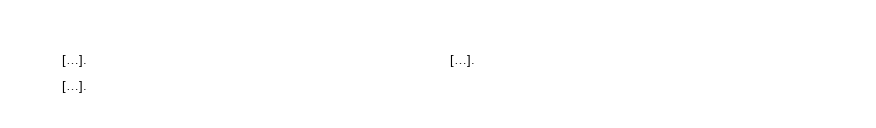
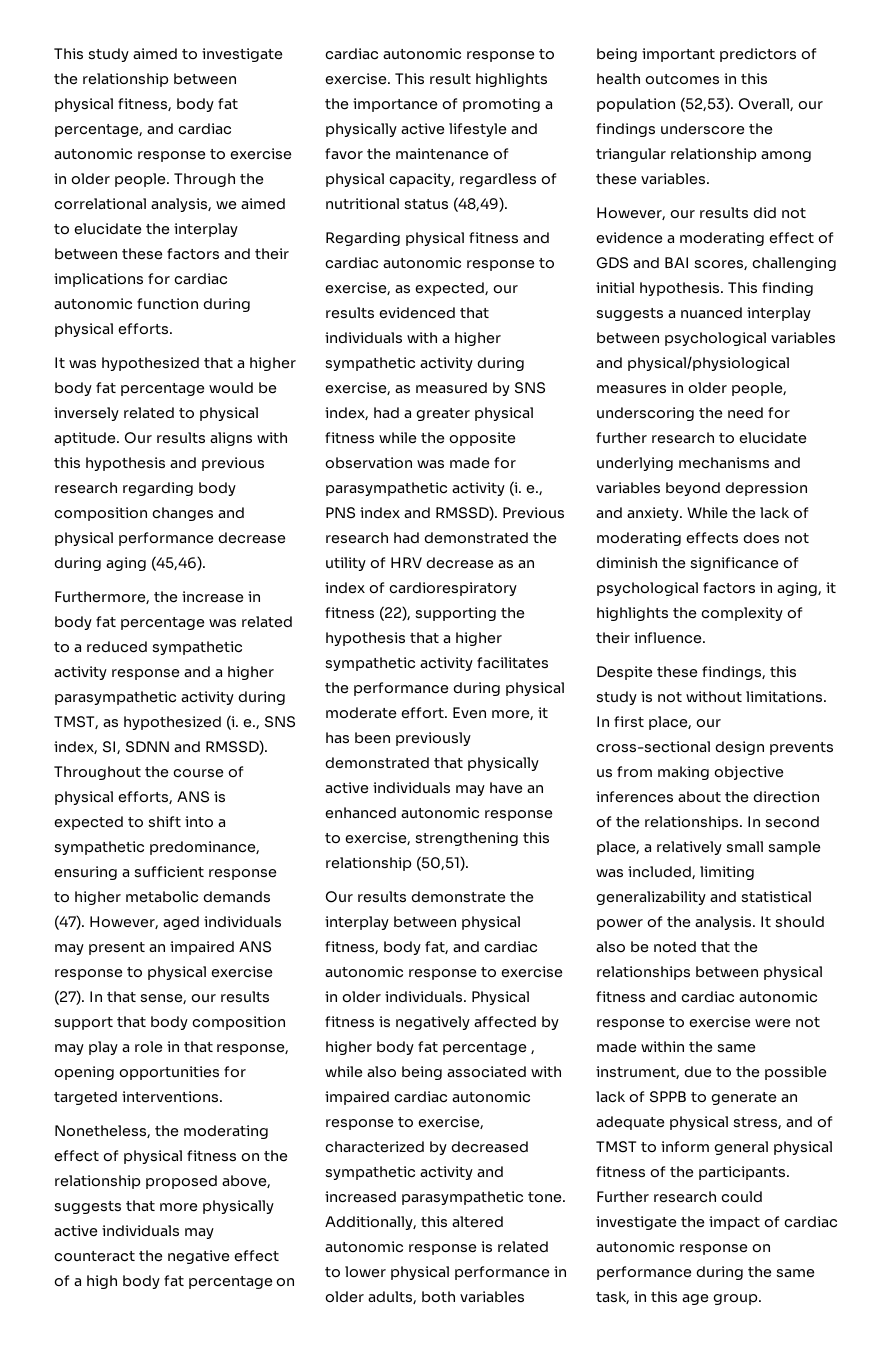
[62,55,87,67] [62,81,87,93] [450,55,475,67] […]. // […]. // […]. -> [54,48,283,63] [54,73,237,87] [54,98,238,113] [54,123,232,138] [54,148,292,162] [54,173,264,188] [54,198,286,213] [54,223,238,238] [54,248,289,260] [54,273,228,287] [54,298,251,313] [54,323,173,338] [54,357,296,372] [54,382,277,397] [54,407,259,422] [54,432,288,447] [54,457,265,472] [54,482,236,497] [54,507,245,522] [54,532,286,547] [54,556,206,572] [54,591,261,605] [54,616,293,631] [54,641,243,656] [54,666,274,681] [54,691,286,706] [54,715,296,731] [54,740,268,755] [54,766,244,781] [54,791,226,806] [54,816,226,830] [54,841,260,856] [54,866,277,881] [54,891,271,906] [54,915,282,931] [54,941,272,956] [54,966,273,981] [54,990,270,1005] [54,1016,286,1031] [54,1041,290,1056] [54,1066,246,1081] [54,1091,223,1106] [54,1125,269,1140] [54,1150,288,1165] [54,1175,271,1189] [54,1200,274,1215] [54,1225,214,1240] [54,1250,279,1265] [54,1275,296,1290] [325,48,555,62] [325,73,548,88] [325,98,553,113] [325,123,538,138] [325,148,509,160] [325,173,557,188] [325,197,508,212] [325,232,550,247] [325,257,555,271] [325,282,518,296] [325,307,489,319] [325,332,501,347] [325,357,525,372] [325,382,546,397] [325,407,534,422] [325,432,516,446] [325,457,516,469] [325,481,543,497] [325,506,565,521] [325,532,557,544] [325,557,535,572] [325,582,517,597] [325,606,525,622] [325,632,502,647] [325,657,549,672] [325,682,565,697] [325,707,548,721] [325,732,471,747] [325,757,539,772] [325,782,544,797] [325,807,553,821] [325,832,550,847] [325,856,469,871] [325,891,534,903] [325,916,521,931] [325,941,538,956] [325,966,563,980] [325,991,530,1006] [325,1016,559,1031] [325,1041,535,1056] [325,1066,562,1081] [325,1091,531,1105] [325,1116,484,1130] [325,1141,529,1156] [325,1166,504,1181] [325,1191,566,1206] [325,1216,504,1231] [325,1241,549,1255] [325,1266,567,1281] [325,1291,525,1305] [596,48,817,63] [596,73,768,85] [596,97,823,112] [596,123,773,138] [596,148,812,163] [596,173,710,185] [596,207,806,221] [596,232,834,247] [596,257,837,272] [596,282,814,297] [596,307,811,322] [596,332,836,347] [596,356,790,372] [596,382,787,396] [596,407,790,422] [596,432,807,444] [596,457,801,472] [596,482,808,497] [596,507,809,522] [596,532,809,547] [596,557,799,572] [596,582,836,597] [596,607,803,622] [596,632,706,644] [596,666,797,681] [596,691,827,706] [596,716,721,730] [596,741,834,756] [596,766,784,781] [596,791,820,803] [596,816,820,830] [596,841,821,856] [596,866,755,881] [596,891,812,906] [596,916,825,931] [596,941,758,953] [596,966,823,981] [596,991,818,1003] [596,1016,820,1030] [596,1041,756,1053] [596,1066,827,1080] [596,1091,798,1106] [596,1116,833,1131] [596,1141,833,1156] [596,1166,790,1180] [596,1191,763,1203] [596,1216,838,1231] [596,1241,771,1255] [596,1266,815,1281] [596,1291,762,1306] This study aimed to investigate the relationship between physical fitness, body fat percentage, and cardiac autonomic response to exercise in older people. Through the correlational analysis, we aimed to elucidate the interplay between these factors and their implications for cardiac autonomic function during physical efforts. // It was hypothesized that a higher body fat percentage would be inversely related to physical aptitude. Our results aligns with this hypothesis and previous research regarding body composition changes and physical performance decrease during aging (45,46). // Furthermore, the increase in body fat percentage was related to a reduced sympathetic activity response and a higher parasympathetic activity during TMST, as hypothesized (i. e., SNS index, SI, SDNN and RMSSD). Throughout the course of physical efforts, ANS is expected to shift into a sympathetic predominance, ensuring a sufficient response to higher metabolic demands (47). However, aged individuals may present an impaired ANS response to physical exercise (27). In that sense, our results support that body composition may play a role in that response, opening opportunities for targeted interventions. // Nonetheless, the moderating effect of physical fitness on the relationship proposed above, suggests that more physically active individuals may counteract the negative effect of a high body fat percentage on cardiac autonomic response to exercise. This result highlights the importance of promoting a physically active lifestyle and favor the maintenance of physical capacity, regardless of nutritional status (48,49). // Regarding physical fitness and cardiac autonomic response to exercise, as expected, our results evidenced that individuals with a higher sympathetic activity during exercise, as measured by SNS index, had a greater physical fitness while the opposite observation was made for parasympathetic activity (i. e., PNS index and RMSSD). Previous research had demonstrated the utility of HRV decrease as an index of cardiorespiratory fitness (22), supporting the hypothesis that a higher sympathetic activity facilitates the performance during physical moderate effort. Even more, it has been previously demonstrated that physically active individuals may have an enhanced autonomic response to exercise, strengthening this relationship (50,51). // Our results demonstrate the interplay between physical fitness, body fat, and cardiac autonomic response to exercise in older individuals. Physical fitness is negatively affected by higher body fat percentage , while also being associated with impaired cardiac autonomic response to exercise, characterized by decreased sympathetic activity and increased parasympathetic tone. Additionally, this altered autonomic response is related to lower physical performance in older adults, both variables being important predictors of health outcomes in this population (52,53). Overall, our findings underscore the triangular relationship among these variables. // However, our results did not evidence a moderating effect of GDS and BAI scores, challenging initial hypothesis. This finding suggests a nuanced interplay between psychological variables and physical/physiological measures in older people, underscoring the need for further research to elucidate underlying mechanisms and variables beyond depression and anxiety. While the lack of moderating effects does not diminish the significance of psychological factors in aging, it highlights the complexity of their influence. // Despite these findings, this study is not without limitations. In first place, our cross-sectional design prevents us from making objective inferences about the direction of the relationships. In second place, a relatively small sample was included, limiting generalizability and statistical power of the analysis. It should also be noted that the relationships between physical fitness and cardiac autonomic response to exercise were not made within the same instrument, due to the possible lack of SPPB to generate an adequate physical stress, and of TMST to inform general physical fitness of the participants. Further research could investigate the impact of cardiac autonomic response on performance during the same task, in this age group.

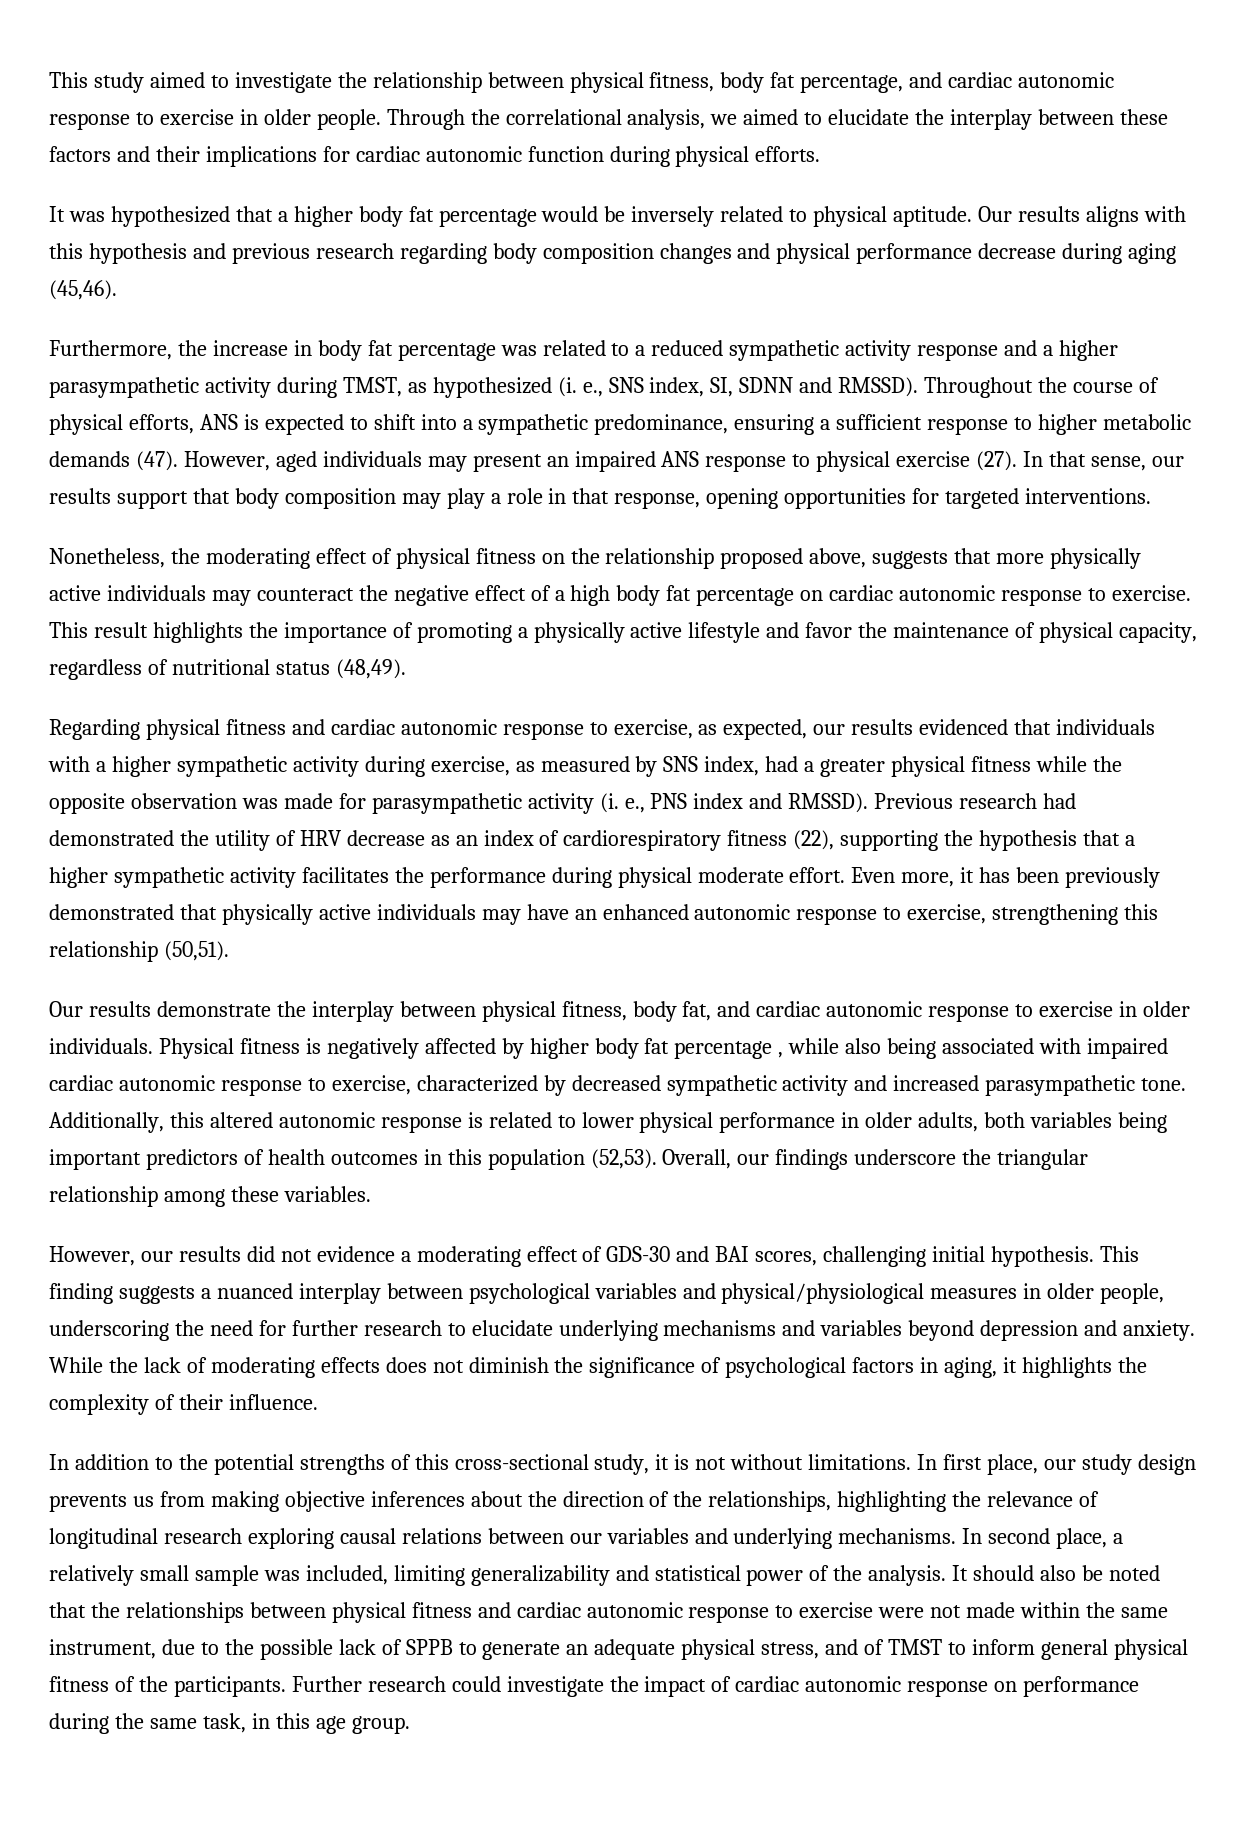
[596,257,629,269] GDS -> [606,1246,671,1262] GDS-30
[596,666,797,681] [596,691,637,706] Despite these findings, this study -> [49,1454,670,1475] In addition to the potential strengths of this cross-sectional study, it
[596,741,711,753] cross-sectional -> [1081,1454,1132,1475] study
[643,816,743,830] relationships. -> [708,1491,1100,1512] [49,1528,957,1549] relationships, highlighting the relevance of longitudinal research exploring causal relations between our variables and underlying mechanisms.

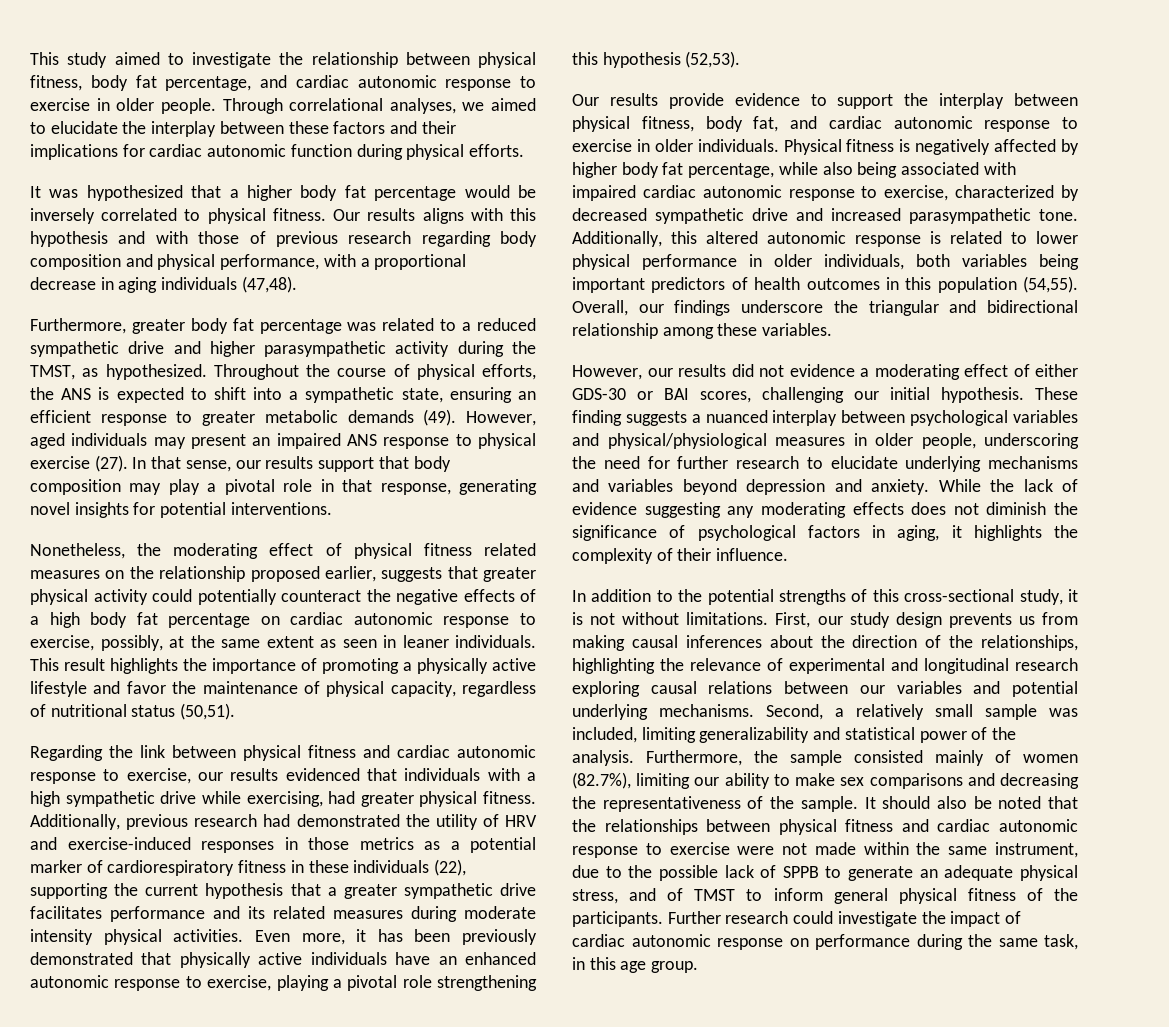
[470,109,706,130] the correlational analysis, -> [289,98,456,114] correlational analyses,
[720,206,973,227] related to physical aptitude. -> [101,208,326,224] correlated to physical fitness.
(226, 251) none -> [155,231,266,244] with those of
[659,243,732,264] changes -> (121, 262) none
[856,243,1177,264] [49,280,117,300] [49,340,312,360] performance decrease during aging (45,46). // Furthermore, the increase in -> [220,254,467,270] [30,276,297,293] [30,318,185,334] performance, with a proportional decrease in aging individuals (47,48). // Furthermore, greater
[845,340,1054,361] activity response and a -> [128,341,201,354] drive and
(337, 387) none -> [511,341,536,354] the
[432,377,919,398] hypothesized (i. e., SNS index, SI, SDNN and RMSSD). -> [105,364,207,380] hypothesized.
(194, 424) none -> [30,387,54,400] the
[594,414,1098,435] predominance, ensuring a sufficient response to higher -> [401,387,536,403] [30,410,256,426] state, ensuring an efficient response to greater
[135,451,178,471] (47). -> [423,409,457,426] (49).
(501, 498) none -> [224,479,275,495] pivotal
[706,488,1020,509] opening opportunities for targeted -> [459,479,538,495] [30,502,227,518] generating novel insights for potential
(536, 556) none -> [484,543,537,556] [30,570,100,579] related measures
[809,548,867,568] above, -> [324,566,376,582] earlier,
[996,548,1142,569] [49,585,251,606] more physically active individuals may -> [483,567,536,582] [30,589,277,605] greater physical activity could potentially
[474,585,526,601] effect -> [463,589,515,602] effects
[1111,585,1191,601] exercise. -> [30,635,536,651] exercise, possibly, at the same extent as seen in leaner individuals.
[335,659,406,679] (48,49). -> [180,703,236,720] (50,51).
(140, 729) none -> [109,745,236,758] the link between
[698,719,808,740] as expected, -> (191, 776) none
[111,756,1122,777] [49,793,954,814] higher sympathetic activity during exercise, as measured by SNS index, had a greater physical fitness while the opposite observation was made for parasympathetic activity (i. e., PNS index and RMSSD). Previous -> [30,791,536,807] [30,814,189,830] high sympathetic drive while exercising, had greater physical fitness. Additionally, previous
[346,830,788,851] decrease as an index of cardiorespiratory fitness -> [30,837,536,853] [30,860,430,876] and exercise-induced responses in those metrics as a potential marker of cardiorespiratory fitness in these individuals
(974, 838) none -> [145,884,199,896] current
[49,867,846,888] higher sympathetic activity facilitates the performance during physical moderate effort. -> [343,883,536,899] [30,906,536,922] [30,929,244,945] greater sympathetic drive facilitates performance and its related measures during moderate intensity physical activities.
[481,909,521,925] may -> (387, 958) none
[992,904,1159,925] [49,941,229,962] [49,1001,271,1017] strengthening this relationship (50,51). // Our results demonstrate -> [276,975,537,991] [572,51,741,68] [572,93,894,109] playing a pivotal role strengthening this hypothesis (52,53). // Our results provide evidence to support
[674,1041,784,1059] percentage , -> [688,163,775,178] percentage,
[782,1075,849,1096] activity -> [752,208,788,221] drive
[918,1112,979,1132] adults, -> [824,254,904,270] individuals,
[590,1149,657,1169] (52,53). -> [1023,276,1078,293] (54,55).
(1089, 1159) none -> [949,300,1078,313] and bidirectional
[606,1246,710,1262] GDS-30 and -> [1035,364,1078,377] [572,388,653,400] either GDS-30 or
(927, 1256) none -> [854,391,879,400] our
[1099,1246,1139,1262] This -> [1035,387,1078,400] These
(207, 1365) none -> [572,502,755,518] evidence suggesting any
[917,1454,1038,1475] In first place, -> [775,612,811,628] First,
[284,1491,365,1512] objective -> [631,635,678,648] causal
(1100, 1499) none -> [789,658,918,674] experimental and
(728, 1536) none -> [1012,681,1078,697] potential
[962,1528,1108,1549] In second place, -> [766,704,823,720] Second,
(947, 1575) none -> [646,750,1078,766] [572,772,1079,789] [572,796,858,812] Furthermore, the sample consisted mainly of women (82.7%), limiting our ability to make sex comparisons and decreasing the representativeness of the sample.

